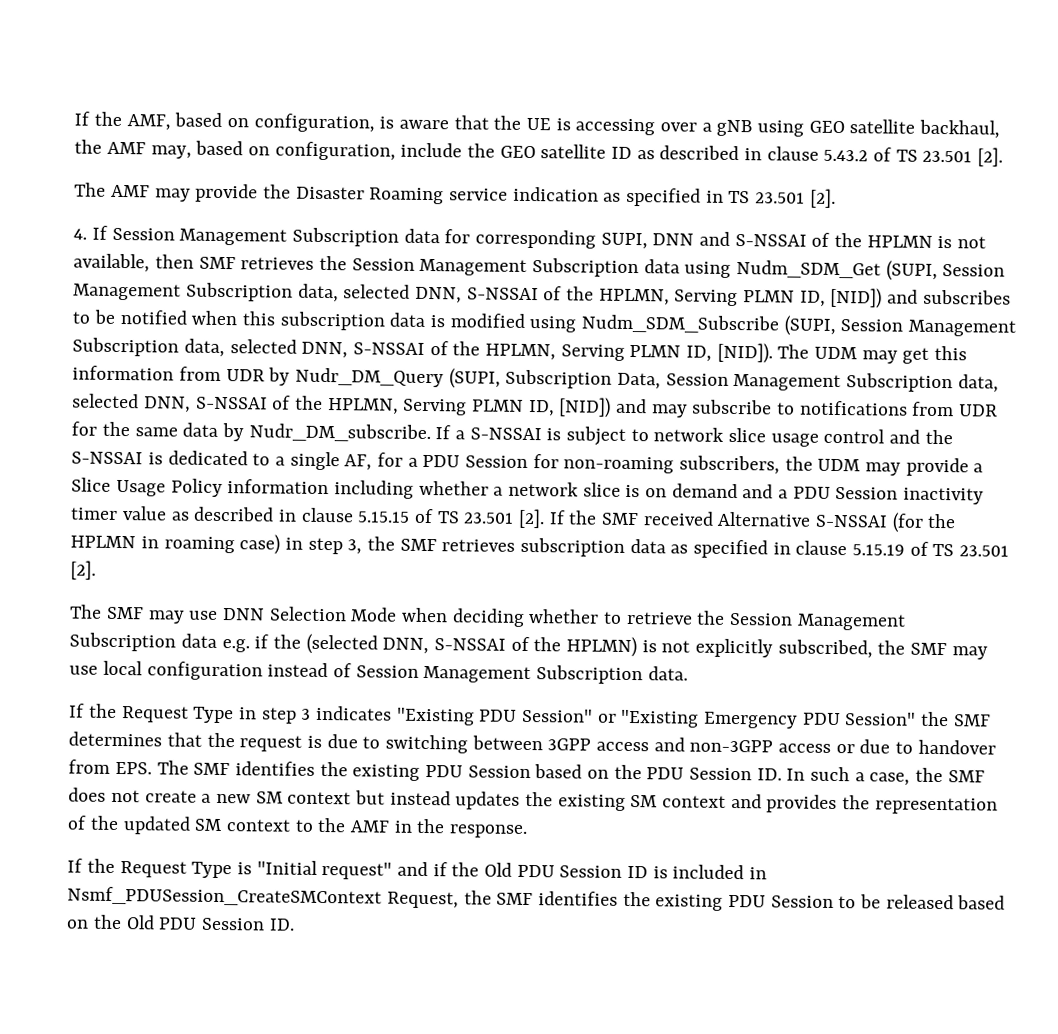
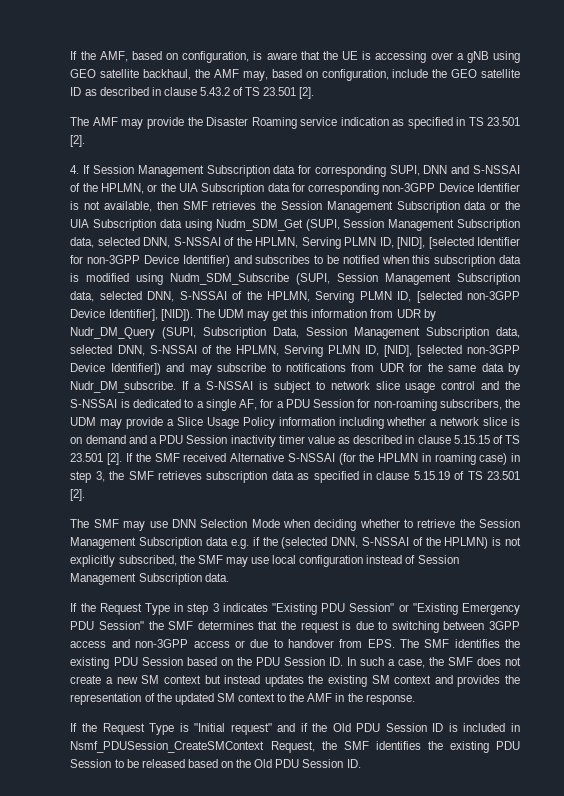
[866,235,933,248] HPLMN -> [101,183,520,195] HPLMN, or the UIA Subscription data for corresponding non-3GPP Device Identifier
(680, 266) none -> [490,201,520,210] [70,219,183,231] or the UIA Subscription data
[830,287,883,309] [NID]) -> [397,237,520,249] [70,255,230,267] [NID], [selected Identifier for non-3GPP Device Identifier)
(712, 353) none -> [416,291,520,303] [70,309,158,321] [selected non-3GPP Device Identifier],
[558,397,612,418] [NID]) -> [383,345,520,357] [70,363,161,375] [NID], [selected non-3GPP Device Identifier])

